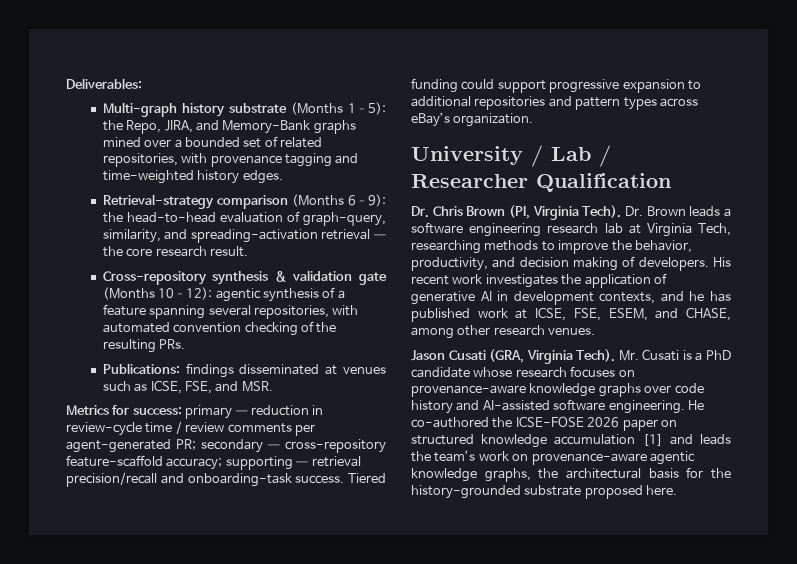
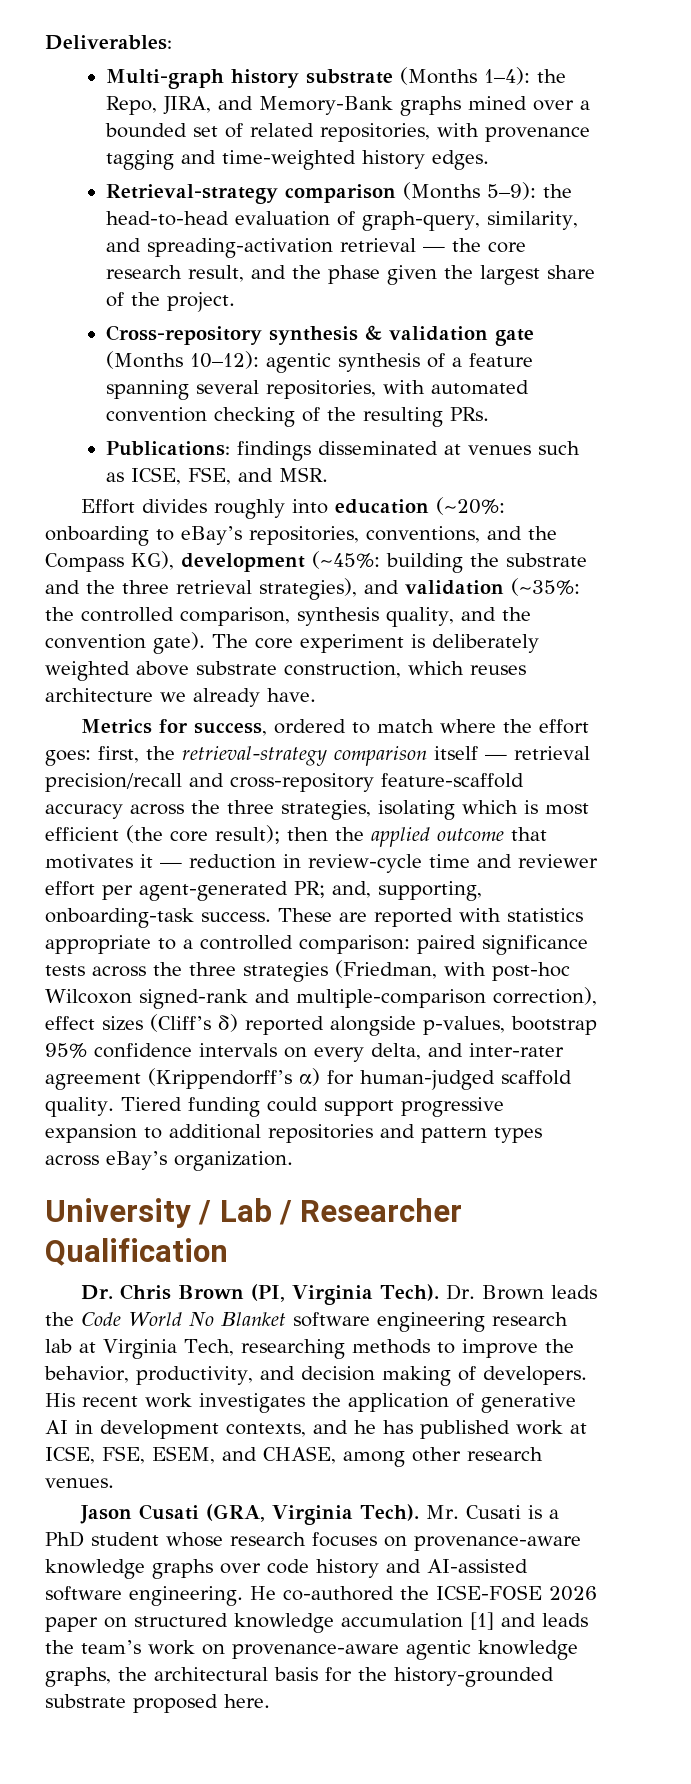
[348,102,386,115] 1–5): -> [483,67,530,85] 1–4):
[348,194,386,207] 6–9): -> [486,182,536,200] 5–9):
[209,246,248,257] result. -> [187,265,595,285] [105,292,235,312] result, and the phase given the largest share of the project.
[66,405,233,419] Metrics for success: primary -> [80,497,505,519] [45,526,557,546] [45,551,587,573] [45,578,580,600] [45,607,531,627] [45,632,539,654] [45,661,526,681] [45,688,316,707] [80,719,589,736] [45,746,590,766] [45,773,524,792] [45,800,589,820] [45,825,547,847] [45,854,153,869] Effort divides roughly into education (~20%: onboarding to eBay’s repositories, conventions, and the Compass KG), development (~45%: building the substrate and the three retrieval strategies), and validation (~35%: the controlled comparison, synthesis quality, and the convention gate). The core experiment is deliberately weighted above substrate construction, which reuses architecture we already have. // Metrics for success, ordered to match where the effort goes: first, the retrieval-strategy comparison itself — retrieval precision/recall and cross-repository feature-scaffold accuracy across the three strategies, isolating which is most efficient (the core result); then the applied outcome that motivates it
[175,421,315,436] [66,439,386,453] [66,455,361,470] [66,472,345,487] / review comments per agent-generated PR; secondary — cross-repository feature-scaffold accuracy; supporting — retrieval precision/recall and onboarding-task success. -> [477,854,598,868] [45,881,482,901] [45,908,583,928] [45,935,588,955] [45,960,570,982] [45,987,597,1009] [45,1014,597,1036] [45,1043,564,1062] [45,1068,572,1090] [45,1097,114,1117] and reviewer effort per agent-generated PR; and, supporting, onboarding-task success. These are reported with statistics appropriate to a controlled comparison: paired significance tests across the three strategies (Friedman, with post-hoc Wilcoxon signed-rank and multiple-comparison correction), effect sizes (Cliff’s δ) reported alongside p-values, bootstrap 95% confidence intervals on every delta, and inter-rater agreement (Krippendorff’s α) for human-judged scaffold quality.
[724,208,731,217] a -> [45,1312,286,1326] the Code World No Blanket
[411,367,470,378] candidate -> [91,1532,159,1546] student

